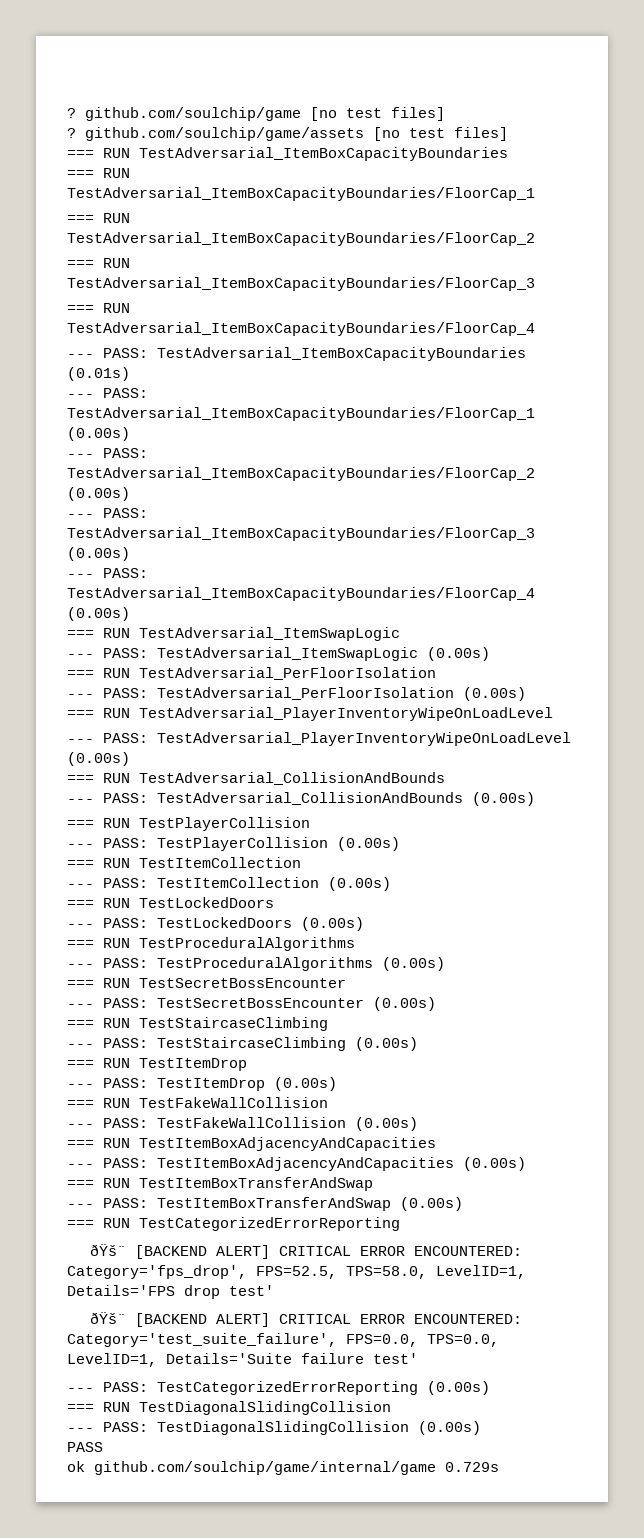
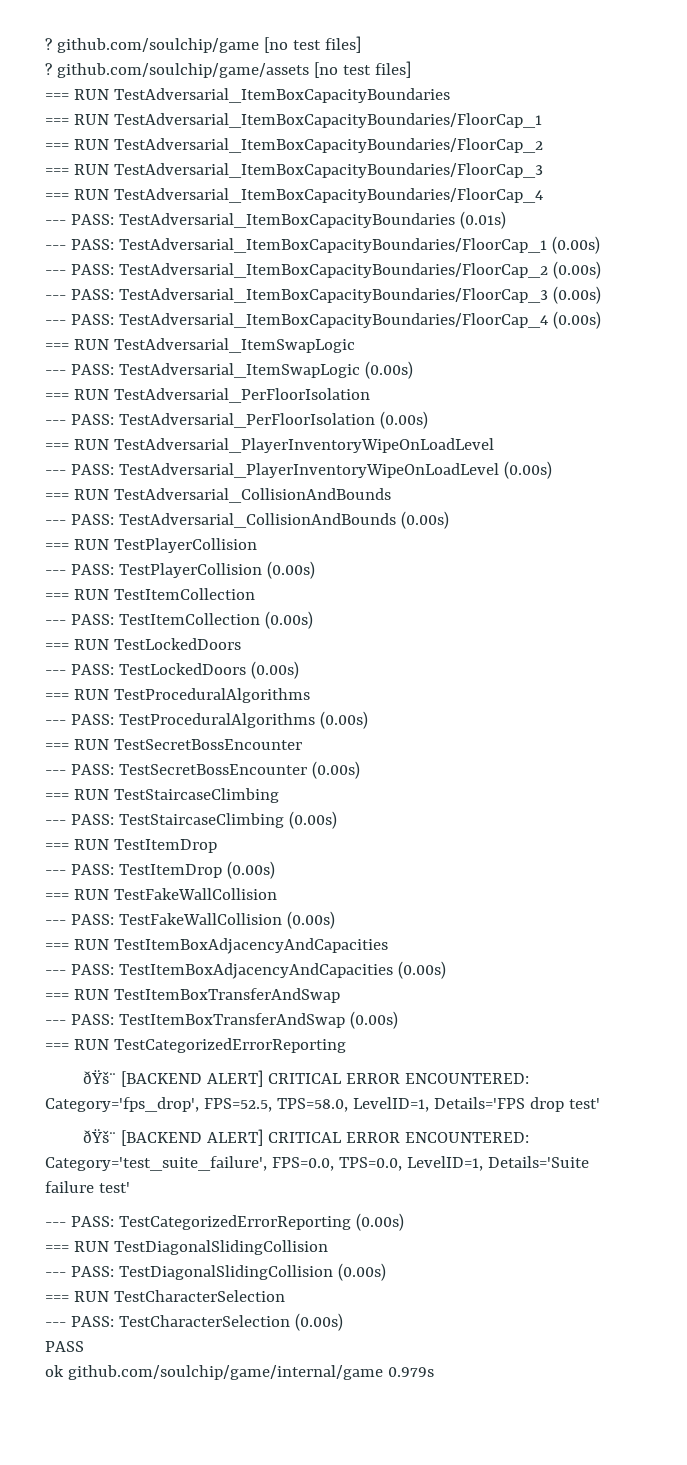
(481, 1428) none -> [45,1290,285,1302] [45,1313,343,1331] // === RUN TestCharacterSelection // --- PASS: TestCharacterSelection (0.00s)
[445,1462,499,1472] 0.729s -> [387,1367,434,1377] 0.979s

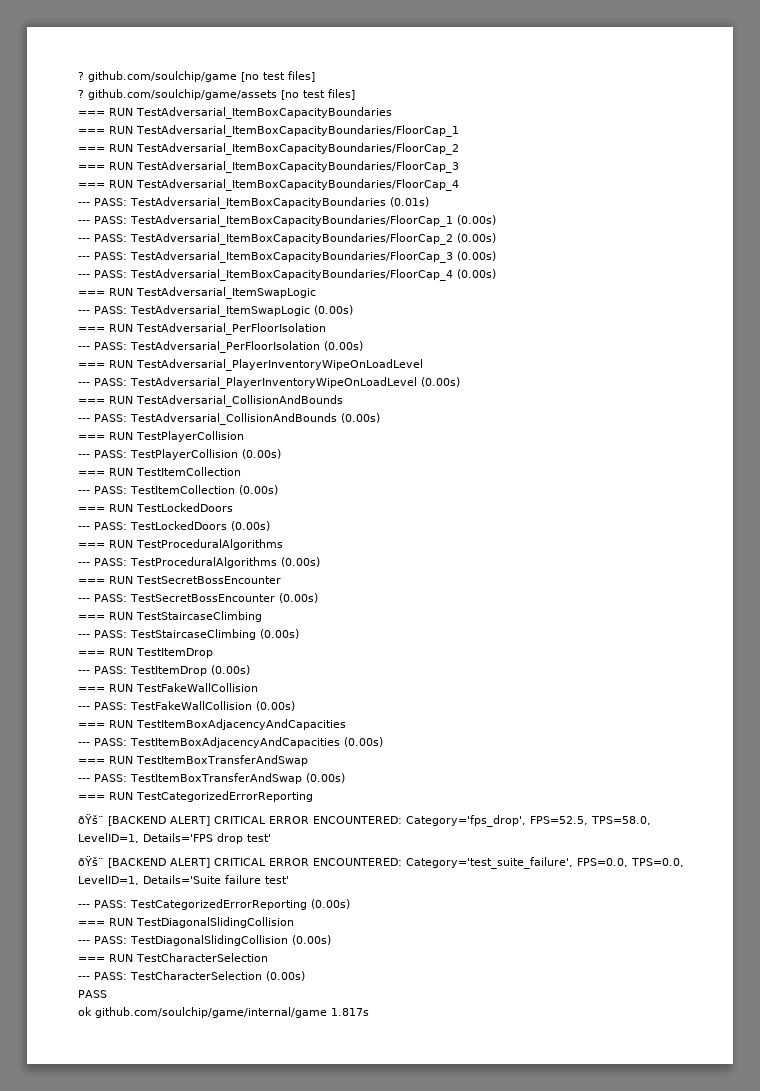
[387,1367,434,1377] 0.979s -> [331,1008,369,1016] 1.817s

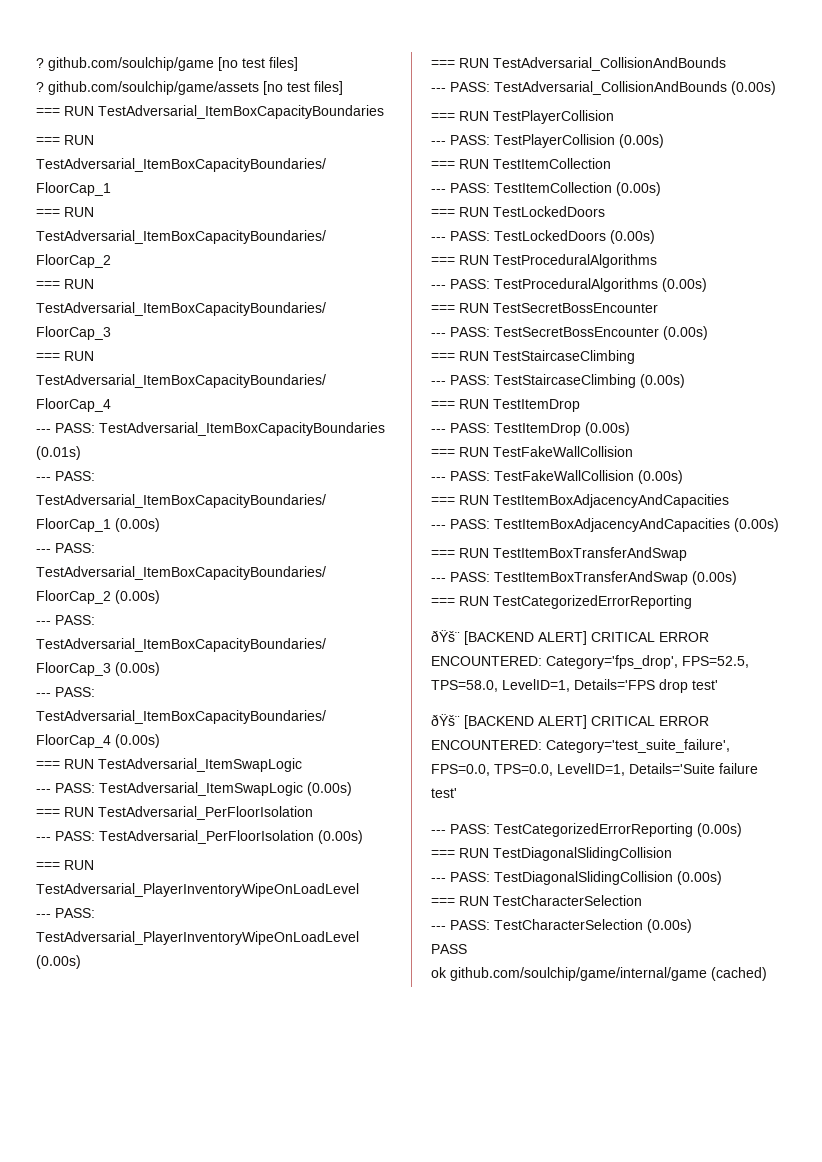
[331,1008,369,1016] 1.817s -> [711,967,767,981] (cached)

